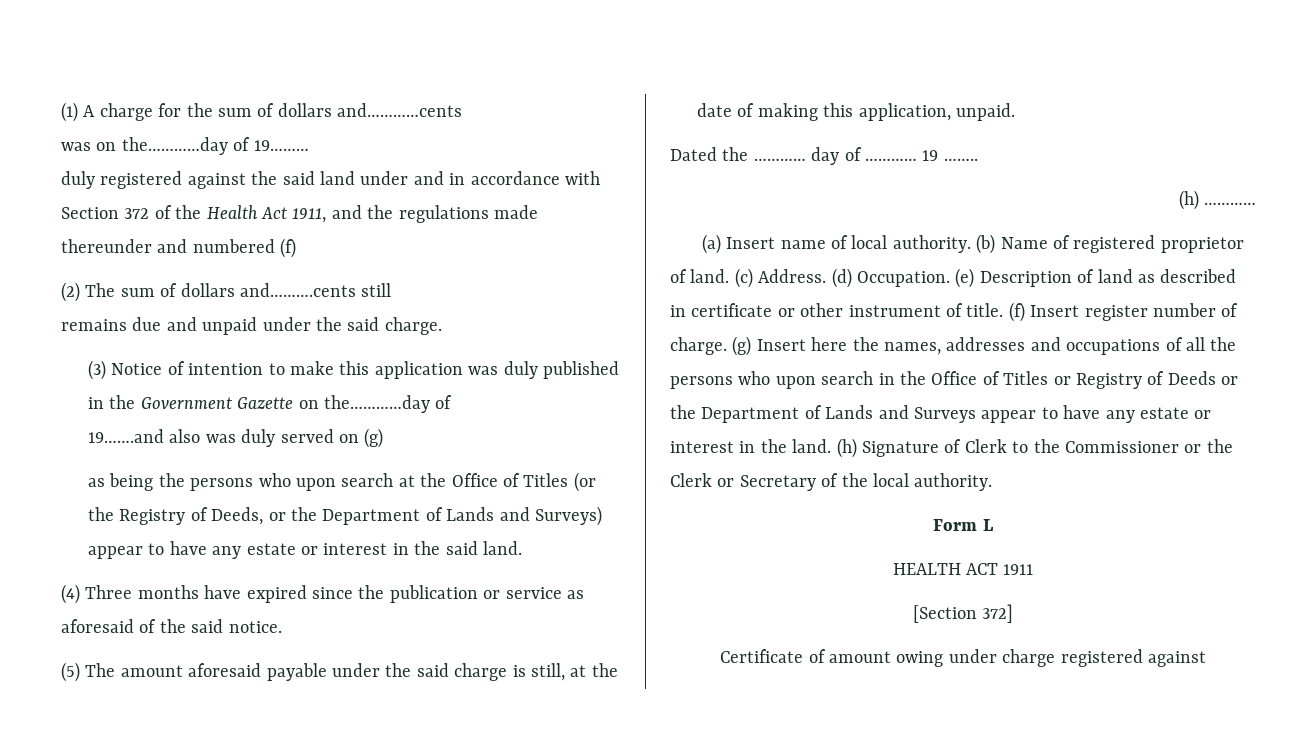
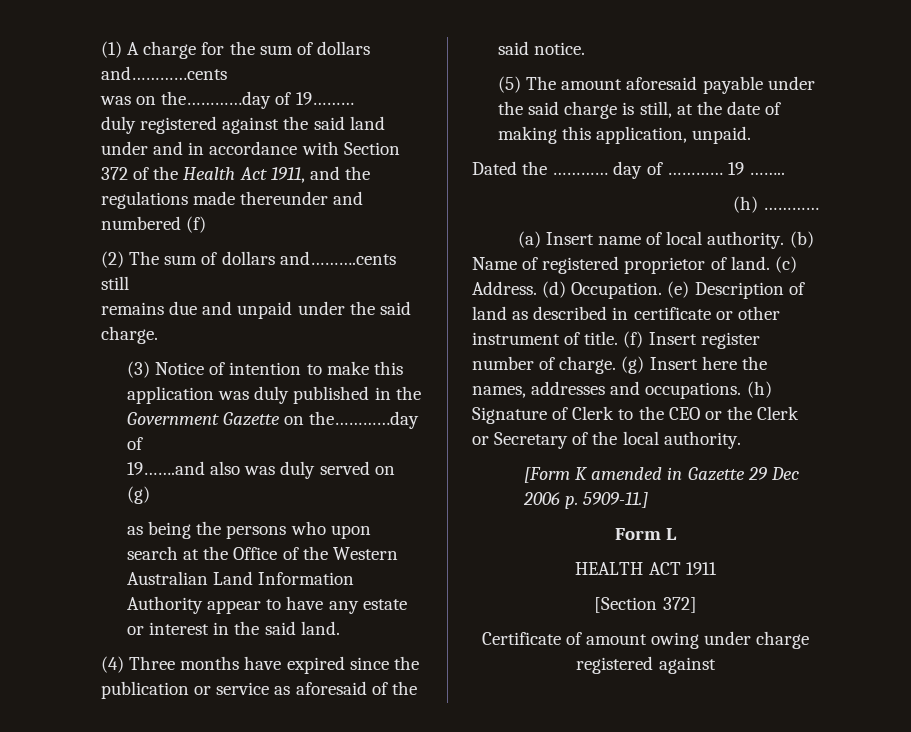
[523,472,596,492] [88,506,603,526] Titles (or the Registry of Deeds, or the Department of Lands and Surveys) -> [302,546,398,560] [127,571,355,585] [127,596,204,614] the Western Australian Land Information Authority
[1066,337,1237,355] [670,371,1239,389] [670,405,1212,423] [670,439,832,453] occupations of all the persons who upon search in the Office of Titles or Registry of Deeds or the Department of Lands and Surveys appear to have any estate or interest in the land. -> [645,382,742,399] occupations.
[1065,441,1179,453] Commissioner -> [668,407,700,420] CEO
(993, 482) none -> [524,467,799,483] [523,492,649,509] // [Form K amended in Gazette 29 Dec 2006 p. 5909-11.]

